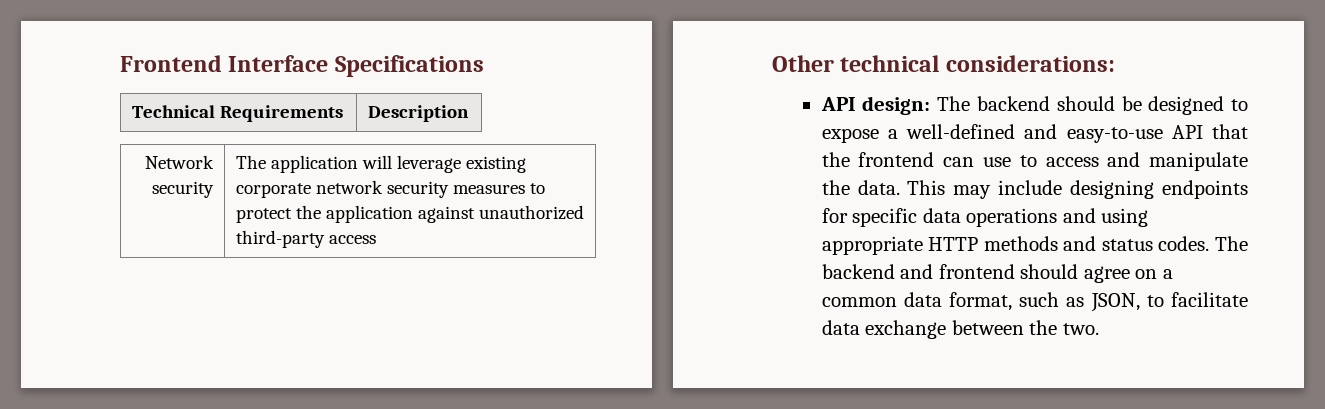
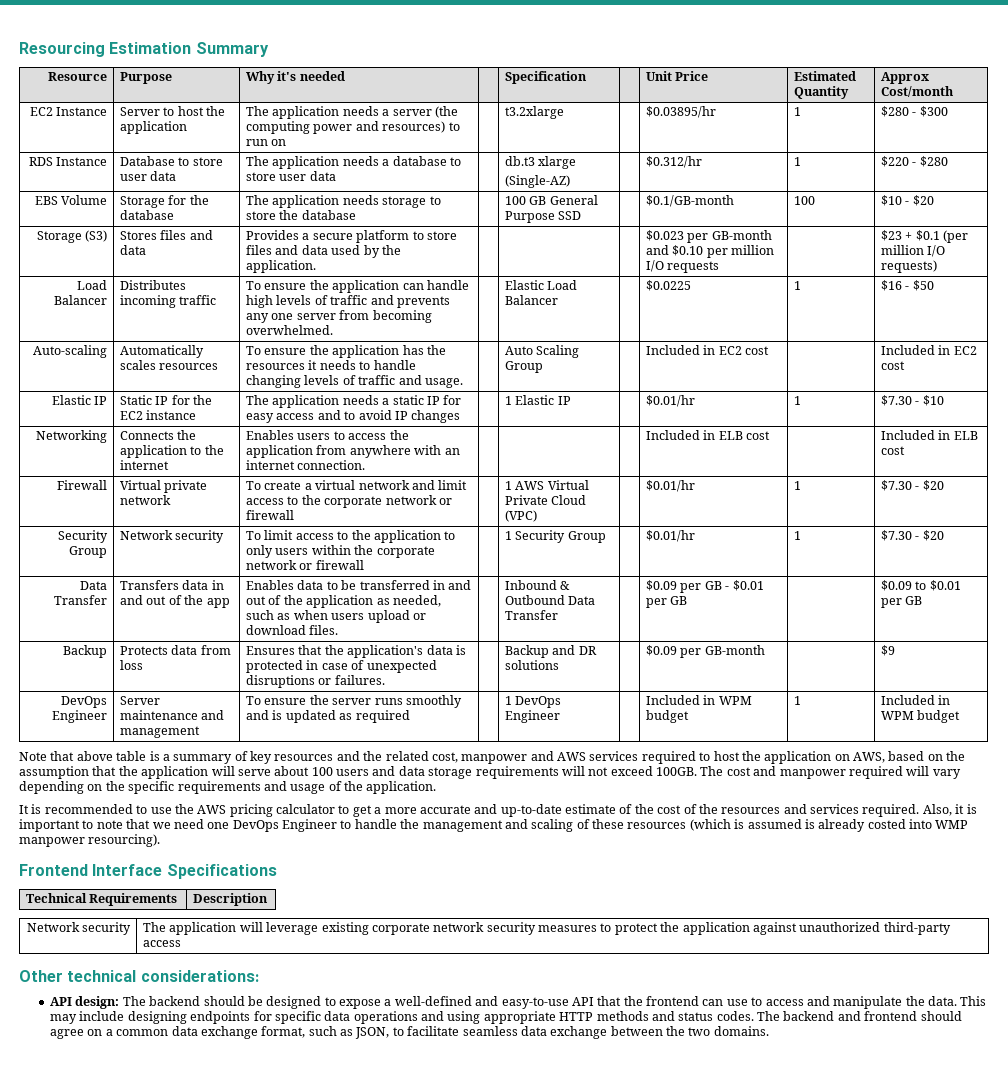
(120, 63) none -> [19,42,269,57] [47,72,107,81] [120,72,173,84] [246,71,345,84] [505,71,588,84] [646,71,709,81] [794,71,857,81] [794,86,850,99] [881,72,930,84] [881,86,955,97] [29,107,107,116] [120,106,226,116] [120,121,188,134] [246,106,458,119] [246,121,460,134] [246,139,287,146] [505,106,565,119] [646,106,717,118] [794,107,802,116] [881,106,948,117] [28,157,107,166] [120,156,223,166] [120,171,177,181] [246,156,461,169] [246,171,336,181] [505,156,577,169] [505,175,571,188] [646,156,703,168] [794,157,802,166] [881,156,948,167] [34,195,107,205] [120,195,209,208] [120,210,175,220] [246,195,441,208] [246,210,356,220] [505,195,598,205] [505,211,582,223] [646,195,735,207] [794,196,816,205] [881,195,934,206] [36,230,107,243] [120,230,213,240] [120,245,147,255] [246,230,457,243] [246,245,401,258] [246,260,317,273] [646,230,772,243] [646,245,775,258] [646,260,720,273] [881,230,969,243] [881,245,946,257] [881,260,938,273] [76,280,107,290] [53,295,107,305] [120,280,187,290] [120,295,217,308] [246,280,469,293] [246,295,450,308] [246,310,432,323] [246,325,334,335] [505,280,578,290] [505,295,559,305] [646,280,692,291] [794,281,802,290] [881,280,934,291] [32,345,107,358] [120,345,205,358] [120,360,219,370] [246,345,446,358] [246,360,416,370] [246,375,463,388] [505,345,580,358] [505,361,544,373] [646,345,770,355] [881,345,977,355] [881,361,906,370] [51,395,107,405] [120,395,213,405] [120,410,197,420] [246,395,462,408] [246,410,461,423] [505,395,571,405] [646,395,696,407] [794,396,802,405] [881,395,944,406] [35,430,107,443] [120,430,197,440] [120,445,224,458] [120,460,170,470] [246,430,409,440] [246,445,460,458] [246,460,366,470] [646,430,771,440] [881,430,978,440] [881,446,906,455] [56,480,107,490] [120,480,208,493] [120,495,172,505] [246,480,468,490] [246,495,452,508] [246,510,295,520] [505,480,589,490] [505,495,587,505] [505,510,538,522] [646,480,696,492] [794,481,802,490] [881,480,944,491] [57,530,108,543] [68,546,107,558] [120,530,225,543] [246,530,456,543] [246,545,435,558] [246,560,364,570] [505,530,606,543] [646,530,696,542] [794,531,802,540] [881,530,944,541] [79,581,107,590] [53,595,107,605] [120,580,224,590] [120,595,230,608] [246,580,472,590] [246,595,441,608] [246,610,426,623] [246,625,339,635] [505,580,571,590] [505,595,596,605] [505,610,559,620] [646,580,764,593] [646,596,688,608] [881,580,961,591] [881,596,923,608] [62,645,107,658] [120,645,231,655] [120,660,144,670] [246,645,466,658] [246,660,437,673] [246,675,385,688] [505,645,597,658] [505,660,560,670] [646,645,765,658] [881,645,896,656] [60,696,107,708] [51,710,107,723] [120,696,161,705] [120,710,225,720] [120,726,201,738] [246,695,462,708] [246,710,410,723] [505,696,562,708] [505,710,561,723] [646,695,752,705] [646,710,690,723] [794,696,802,705] [881,695,951,705] [881,710,961,723] [19,751,966,764] [19,766,961,779] [19,781,437,794] [19,804,977,817] [19,819,969,832] [19,834,161,847] Resourcing Estimation Summary // Resource | Purpose | Why it's needed | | Specification | | Unit Price | Estimated Quantity | Approx Cost/month // EC2 Instance | Server to host the application | The application needs a server (the computing power and resources) to run on | | t3.2xlarge | | $0.03895/hr | 1 | $280 - $300 // RDS Instance | Database to store user data | The application needs a database to store user data | | db.t3 xlarge // (Single-AZ) | | $0.312/hr | 1 | $220 - $280 // EBS Volume | Storage for the database | The application needs storage to store the database | | 100 GB General Purpose SSD | | $0.1/GB-month | 100 | $10 - $20 // Storage (S3) | Stores files and data | Provides a secure platform to store files and data used by the application. | | | | $0.023 per GB-month and $0.10 per million I/O requests | | $23 + $0.1 (per million I/O requests) // Load Balancer | Distributes incoming traffic | To ensure the application can handle high levels of traffic and prevents any one server from becoming overwhelmed. | | Elastic Load Balancer | | $0.0225 | 1 | $16 - $50 // Auto-scaling | Automatically scales resources | To ensure the application has the resources it needs to handle changing levels of traffic and usage. | | Auto Scaling Group | | Included in EC2 cost | | Included in EC2 cost // Elastic IP | Static IP for the EC2 instance | The application needs a static IP for easy access and to avoid IP changes | | 1 Elastic IP | | $0.01/hr | 1 | $7.30 - $10 // Networking | Connects the application to the internet | Enables users to access the application from anywhere with an internet connection. | | | | Included in ELB cost | | Included in ELB cost // Firewall | Virtual private network | To create a virtual network and limit access to the corporate network or firewall | | 1 AWS Virtual Private Cloud (VPC) | | $0.01/hr | 1 | $7.30 - $20 // Security Group | Network security | To limit access to the application to only users within the corporate network or firewall | | 1 Security Group | | $0.01/hr | 1 | $7.30 - $20 // Data Transfer | Transfers data in and out of the app | Enables data to be transferred in and out of the application as needed, such as when users upload or download files. | | Inbound & Outbound Data Transfer | | $0.09 per GB - $0.01 per GB | | $0.09 to $0.01 per GB // Backup | Protects data from loss | Ensures that the application's data is protected in case of unexpected disruptions or failures. | | Backup and DR solutions | | $0.09 per GB-month | | $9 // DevOps Engineer | Server maintenance and management | To ensure the server runs smoothly and is updated as required | | 1 DevOps Engineer | | Included in WPM budget | 1 | Included in WPM budget // Note that above table is a summary of key resources and the related cost, manpower and AWS services required to host the application on AWS, based on the assumption that the application will serve about 100 users and data storage requirements will not exceed 100GB. The cost and manpower required will vary depending on the specific requirements and usage of the application. // It is recommended to use the AWS pricing calculator to get a more accurate and up-to-date estimate of the cost of the resources and services required. Also, it is important to note that we need one DevOps Engineer to handle the management and scaling of these resources (which is assumed is already costed into WMP manpower resourcing). //
(942, 299) none -> [200,1026,258,1039] exchange
(1248, 299) none -> [462,1026,518,1036] seamless
[1062,323,1099,335] two. -> [688,1026,769,1036] two domains.

